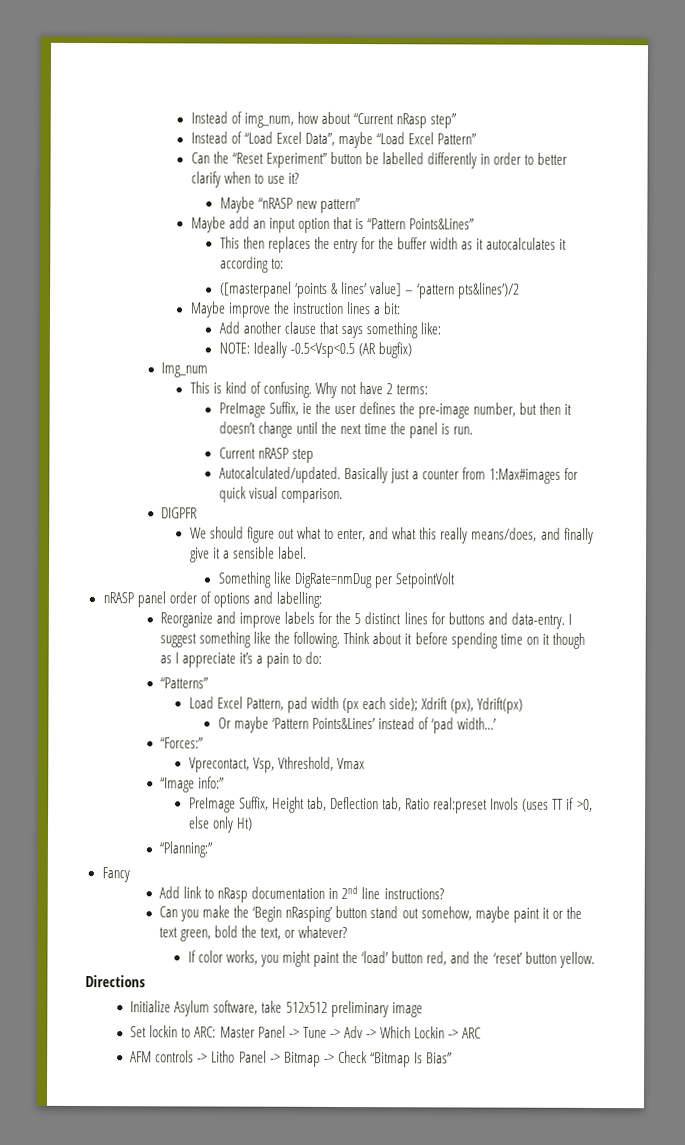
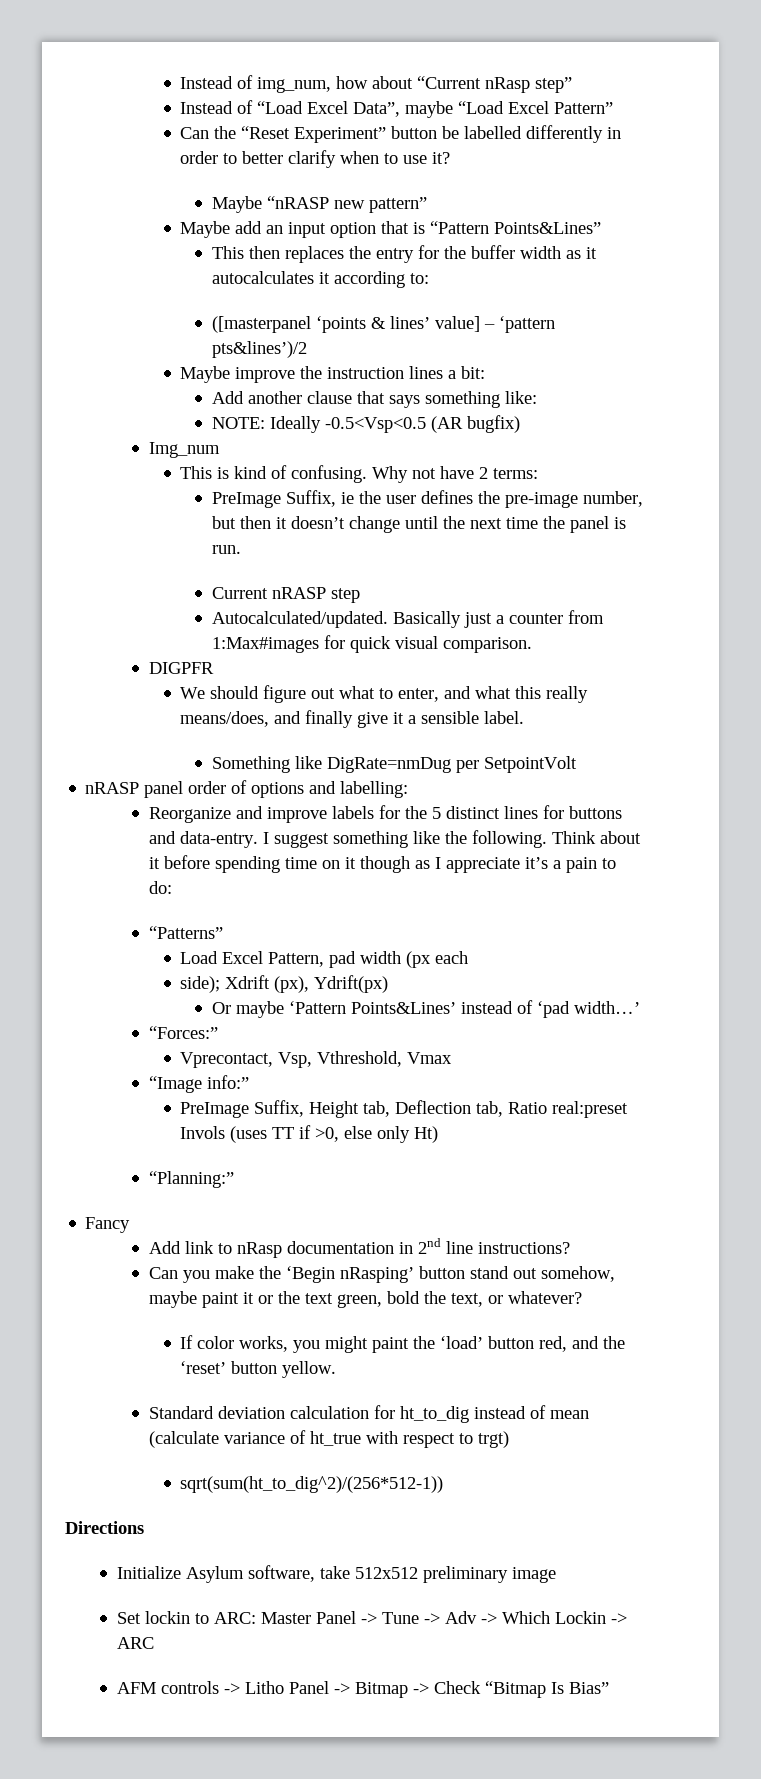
(387, 703) none -> (469, 957) //
(595, 959) none -> [148,1405,589,1423] [148,1430,509,1448] [180,1476,444,1493] // Standard deviation calculation for ht_to_dig instead of mean (calculate variance of ht_true with respect to trgt) // sqrt(sum(ht_to_dig^2)/(256*512-1))

